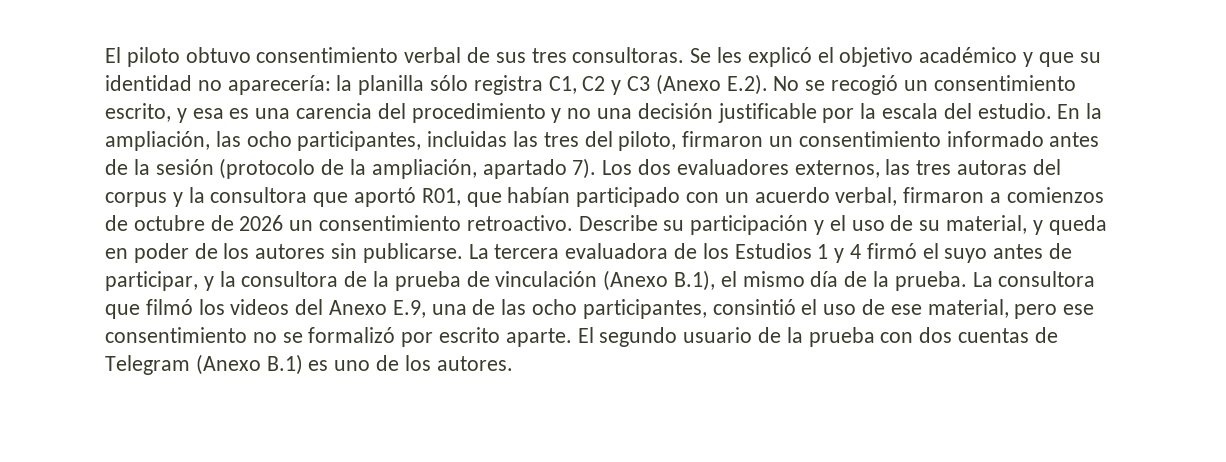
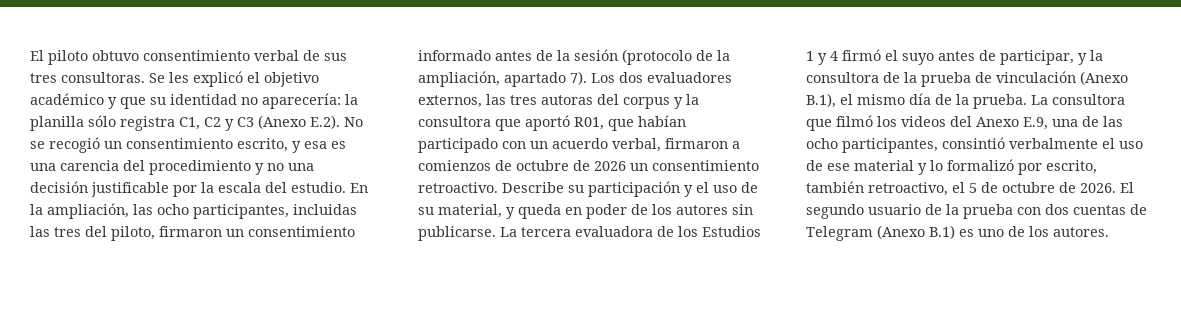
(796, 307) none -> [1009,138,1098,149] verbalmente
[927,299,1095,319] [105,327,572,347] material, pero ese consentimiento no se formalizó por escrito aparte. -> [854,159,1097,175] [806,181,1116,196] material y lo formalizó por escrito, también retroactivo, el 5 de octubre de 2026.

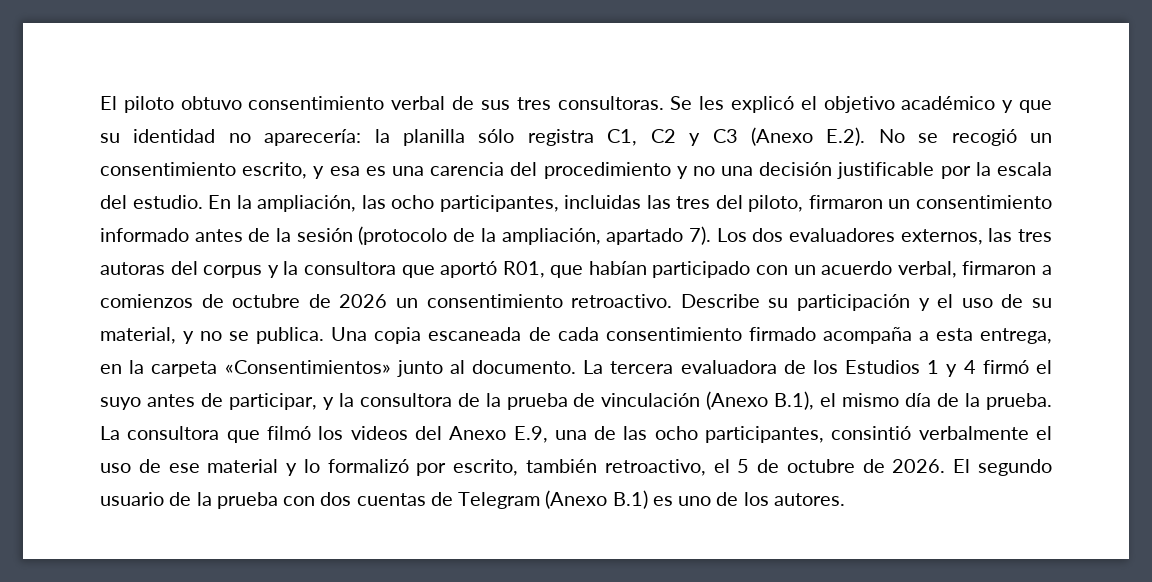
[518,204,753,219] [418,226,496,241] queda en poder de los autores sin publicarse. -> [200,327,1053,344] [100,360,577,377] no se publica. Una copia escaneada de cada consentimiento firmado acompaña a esta entrega, en la carpeta «Consentimientos» junto al documento.

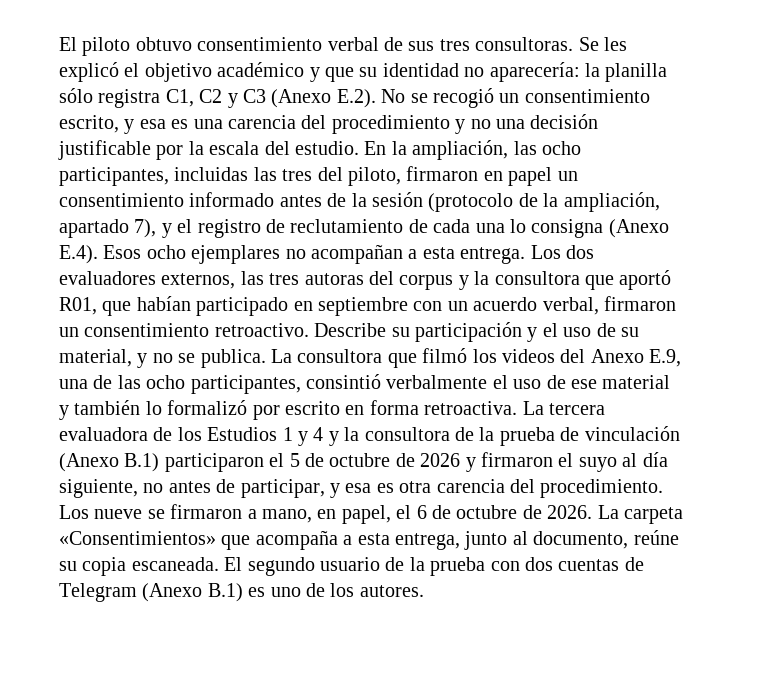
(883, 202) none -> [483,167,553,186] en papel
[688,226,711,245] 7). -> [134,219,669,238] [59,244,526,264] 7), y el registro de reclutamiento de cada una lo consigna (Anexo E.4). Esos ocho ejemplares no acompañan a esta entrega.
(751, 269) none -> [293,297,408,316] en septiembre
[1042,265,1052,275] [100,294,388,308] a comienzos de octubre de 2026 -> (676, 303) none
[331,327,1053,344] [100,360,1052,377] [100,391,1052,410] Una copia escaneada de cada consentimiento firmado acompaña a esta entrega, en la carpeta «Consentimientos» junto al documento. La tercera evaluadora de los Estudios 1 y 4 firmó el suyo antes de participar, y la consultora de la prueba de vinculación (Anexo B.1), el mismo día de la prueba. -> (266, 358) none
(298, 469) none -> [74,400,141,415] también
[453,459,706,476] escrito, también retroactivo, -> [285,400,605,415] [59,426,680,446] [59,453,264,472] escrito en forma retroactiva. La tercera evaluadora de los Estudios 1 y 4 y la consultora de la prueba de vinculación (Anexo B.1) participaron
[892,459,946,473] 2026. -> [420,452,668,472] [59,479,664,498] [59,504,683,524] [59,530,679,550] [59,557,219,576] 2026 y firmaron el suyo al día siguiente, no antes de participar, y esa es otra carencia del procedimiento. Los nueve se firmaron a mano, en papel, el 6 de octubre de 2026. La carpeta «Consentimientos» que acompaña a esta entrega, junto al documento, reúne su copia escaneada.

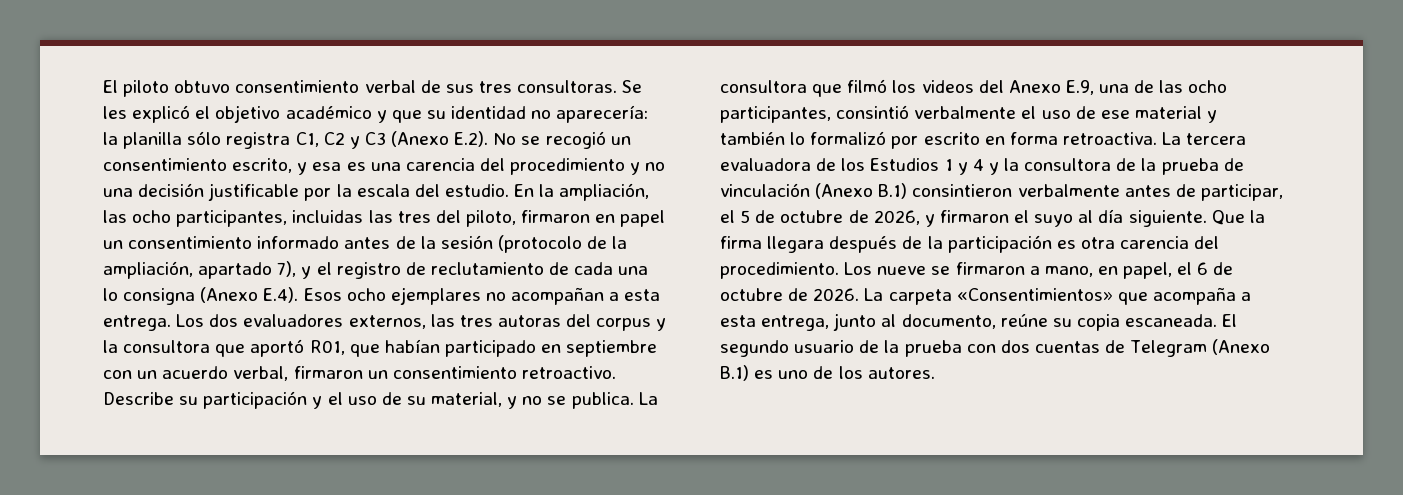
[164,453,264,472] participaron -> [912,184,1283,201] consintieron verbalmente antes de participar,
[420,453,461,467] 2026 -> [873,210,920,225] 2026,
[59,479,372,498] siguiente, no antes de participar, y esa -> [1128,210,1265,227] [720,235,1052,253] siguiente. Que la firma llegara después de la participación

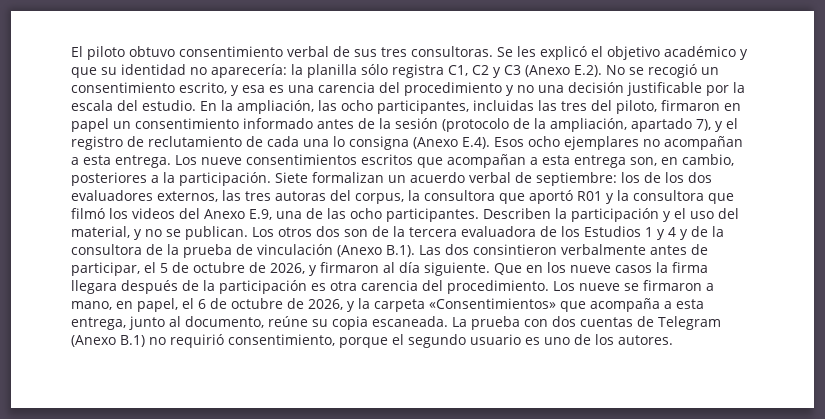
(205, 320) none -> [201,154,734,168] [71,172,684,186] nueve consentimientos escritos que acompañan a esta entrega son, en cambio, posteriores a la participación. Siete formalizan un acuerdo verbal de septiembre: los de los
[596,318,667,331] corpus y -> [355,193,404,204] corpus,
[309,339,658,357] [103,366,616,381] [103,391,658,409] R01, que habían participado en septiembre con un acuerdo verbal, firmaron un consentimiento retroactivo. Describe su participación y el uso de su material, y no se publica. La -> [577,190,629,204] R01 y la
[720,105,1218,123] [720,131,1182,149] participantes, consintió verbalmente el uso de ese material y también lo formalizó por escrito en forma retroactiva. La -> [386,208,739,222] [71,226,405,240] participantes. Describen la participación y el uso del material, y no se publican. Los otros dos son de la
(999, 168) none -> [691,226,708,237] de
[878,183,908,199] B.1) -> [386,244,469,257] B.1). Las dos
[1014,210,1074,227] el suyo -> (379, 267) none
(1245, 217) none -> [526,262,652,273] en los nueve casos
[813,288,884,301] 2026. La -> [308,298,370,312] 2026, y la
[1222,314,1238,327] [720,340,900,357] El segundo usuario de la -> [452,317,467,327] La
(749, 373) none -> [149,334,521,348] no requirió consentimiento, porque el segundo usuario

